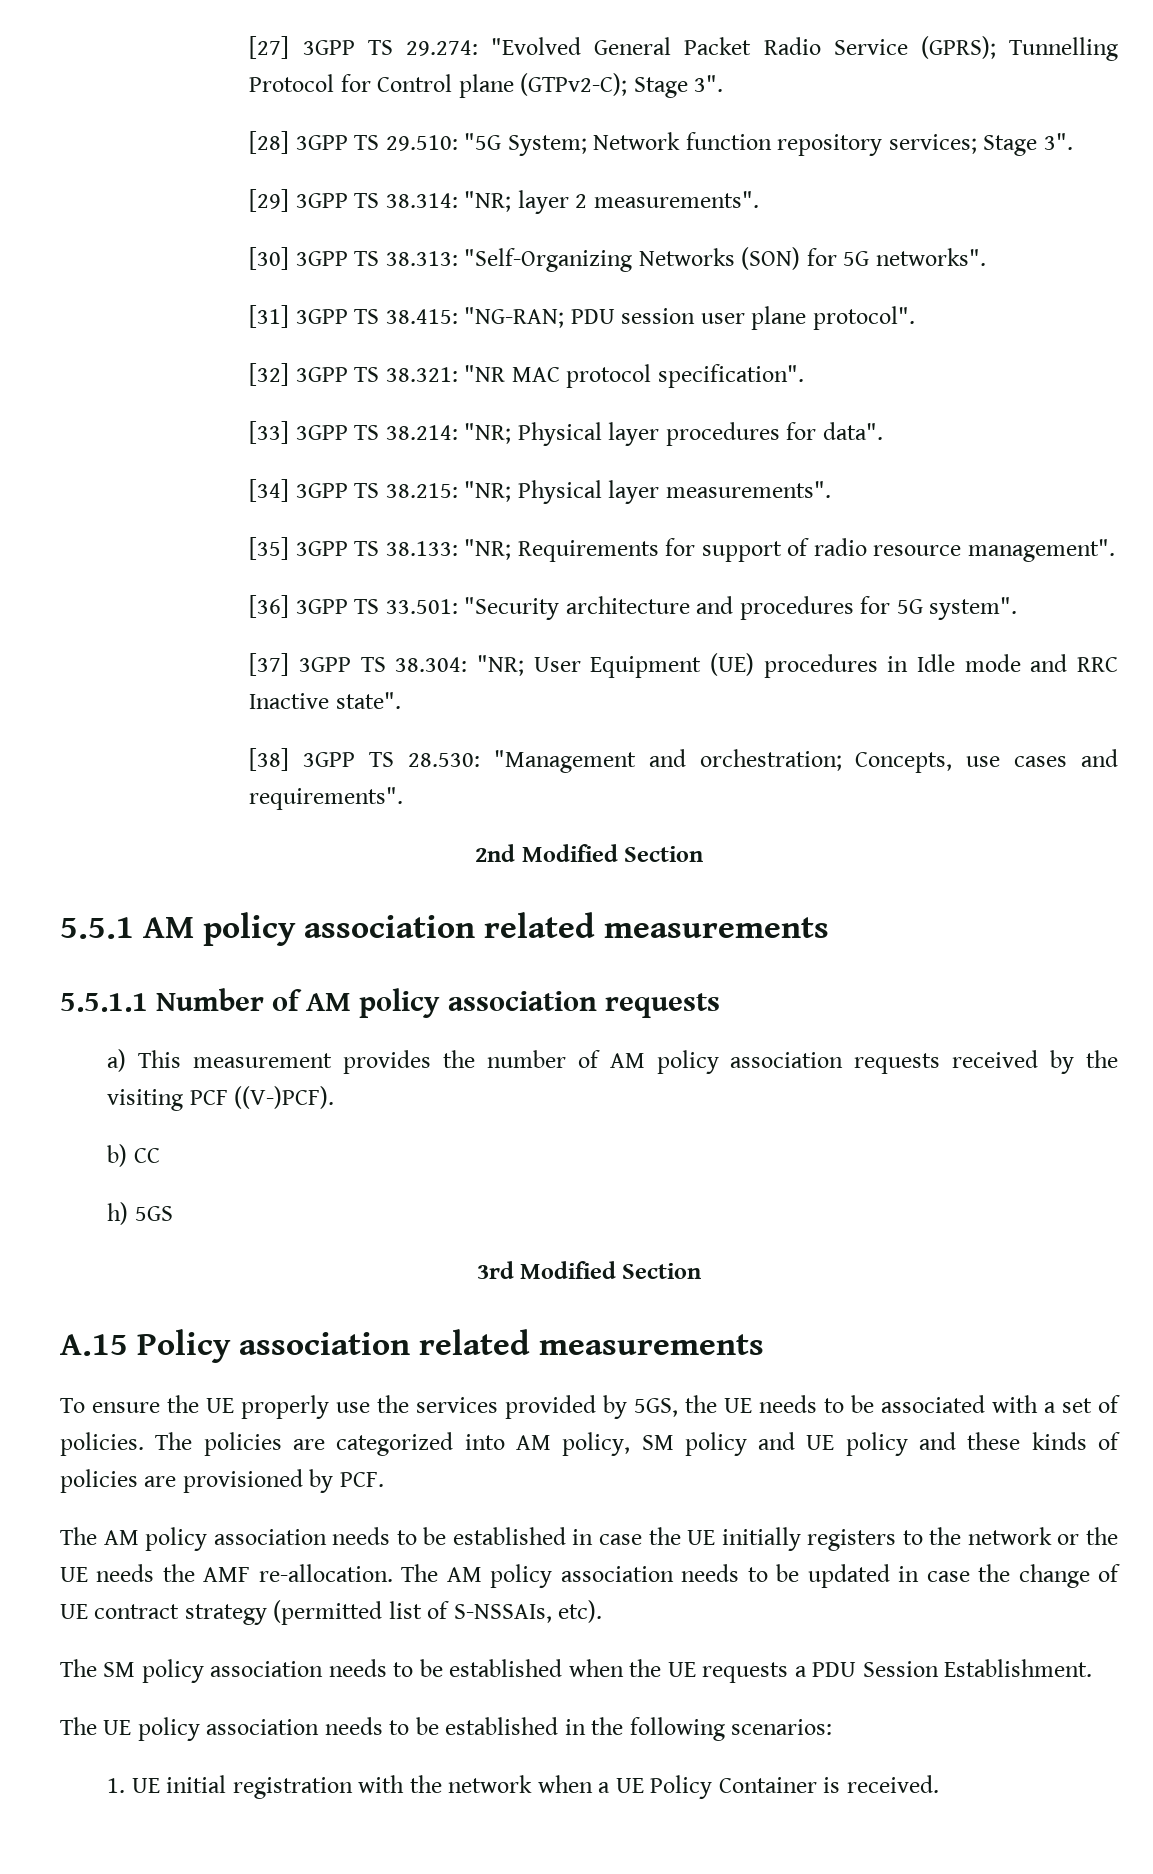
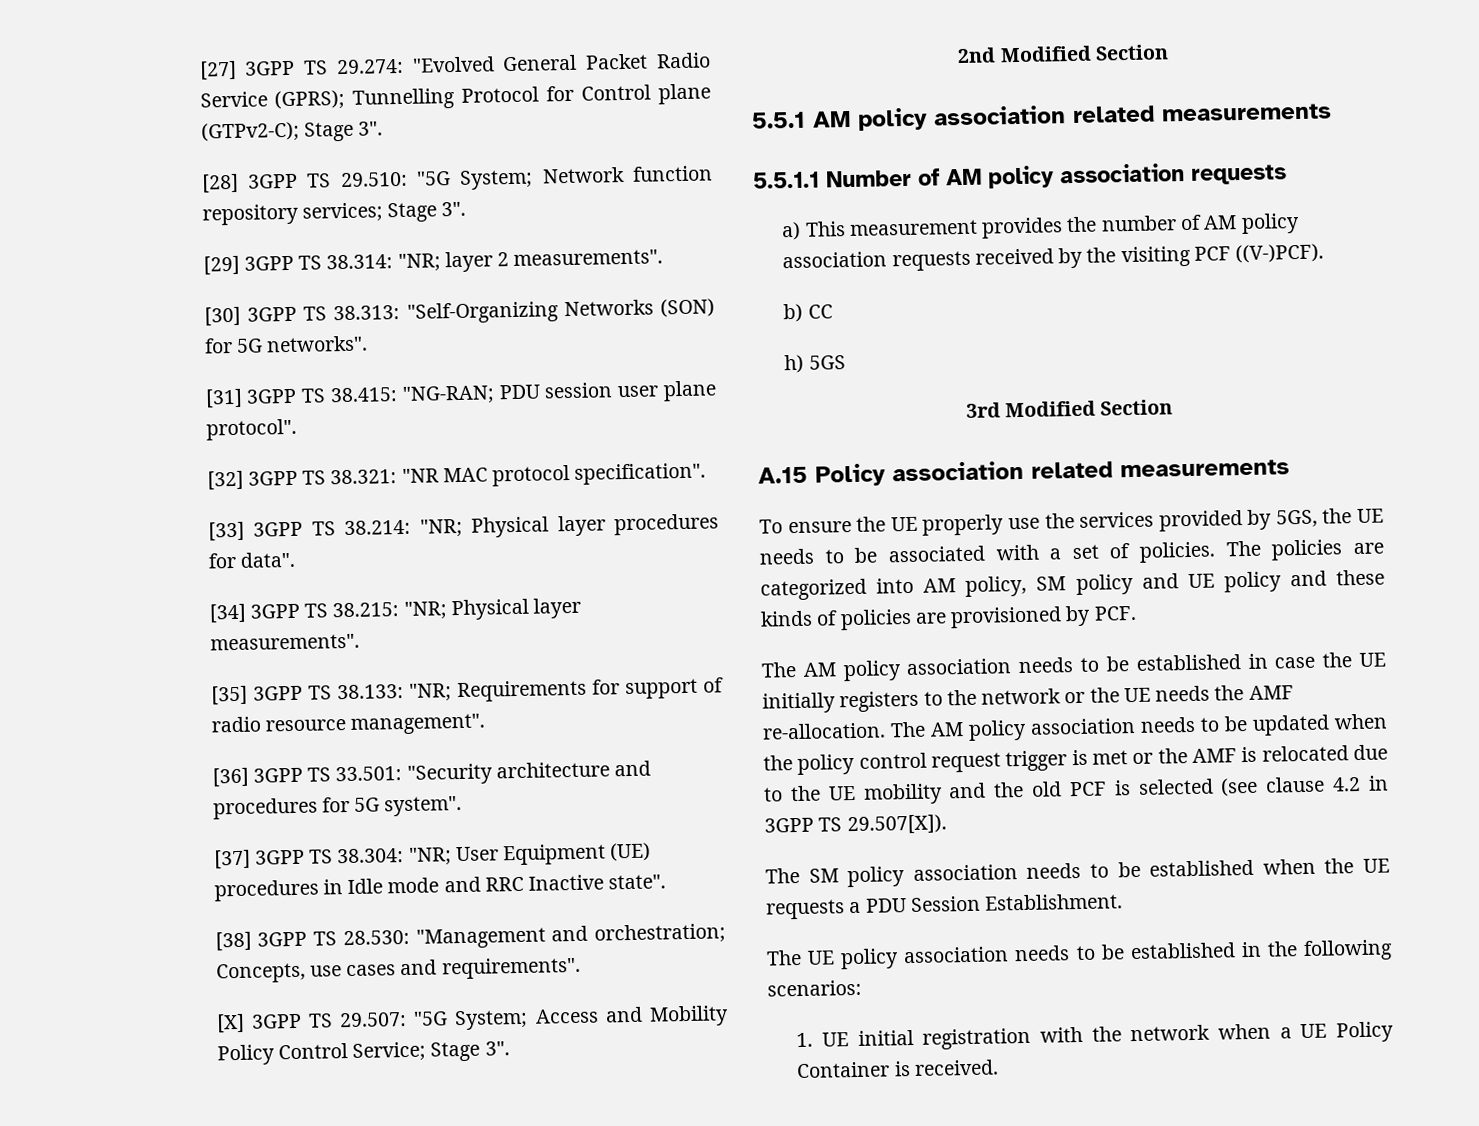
(404, 798) none -> [215,1005,730,1034] [216,1041,510,1066] // [X] 3GPP TS 29.507: "5G System; Access and Mobility Policy Control Service; Stage 3".
[898,1564,1120,1588] [60,1600,603,1625] in case the change of UE contract strategy (permitted list of S-NSSAIs, etc). -> [1334,713,1388,730] [763,744,1388,775] [764,775,1389,805] [764,814,947,836] when the policy control request trigger is met or the AMF is relocated due to the UE mobility and the old PCF is selected (see clause 4.2 in 3GPP TS 29.507[X]).

